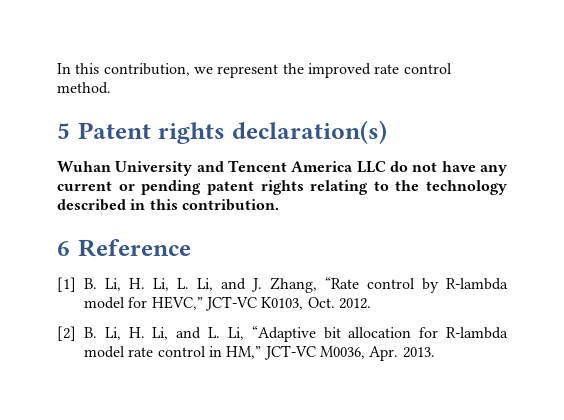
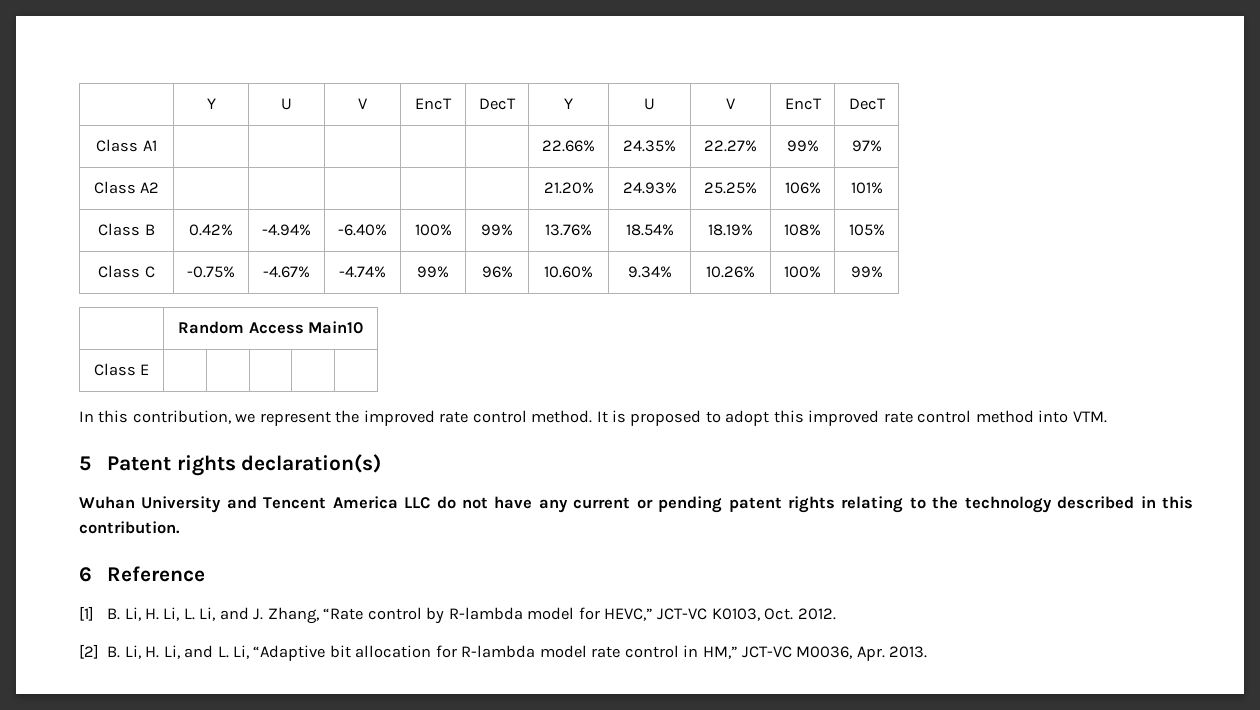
(57, 68) none -> [206,98,216,109] [281,98,292,110] [358,98,367,109] [415,98,452,110] [479,98,516,110] [564,98,573,109] [644,98,655,110] [726,98,735,109] [784,98,822,110] [848,98,886,110] [96,139,157,152] [542,140,595,152] [623,140,676,152] [704,140,757,152] [786,140,819,152] [851,140,882,152] [93,181,160,194] [543,182,594,194] [622,182,677,194] [704,182,757,194] [784,182,821,194] [850,182,883,194] [98,223,155,236] [189,224,233,236] [262,224,311,236] [338,224,387,236] [414,224,452,236] [481,224,513,236] [545,224,592,236] [625,224,674,236] [708,224,753,236] [784,224,821,236] [848,224,885,236] [98,265,155,278] [187,266,235,278] [263,266,310,278] [339,266,386,278] [417,266,449,278] [481,266,513,278] [544,266,593,278] [627,266,672,278] [706,266,755,278] [784,266,821,278] [850,266,883,278] [178,321,363,334] [93,363,150,376] | Y | U | V | EncT | DecT | Y | U | V | EncT | DecT // Class A1 | | | | | | 22.66% | 24.35% | 22.27% | 99% | 97% // Class A2 | | | | | | 21.20% | 24.93% | 25.25% | 106% | 101% // Class B | 0.42% | -4.94% | -6.40% | 100% | 99% | 13.76% | 18.54% | 18.19% | 108% | 105% // Class C | -0.75% | -4.67% | -4.74% | 99% | 96% | 10.60% | 9.34% | 10.26% | 100% | 99% // | Random Access Main10 // Class E | | | | | //
(111, 88) none -> [596,410,1107,426] It is proposed to adopt this improved rate control method into VTM.

